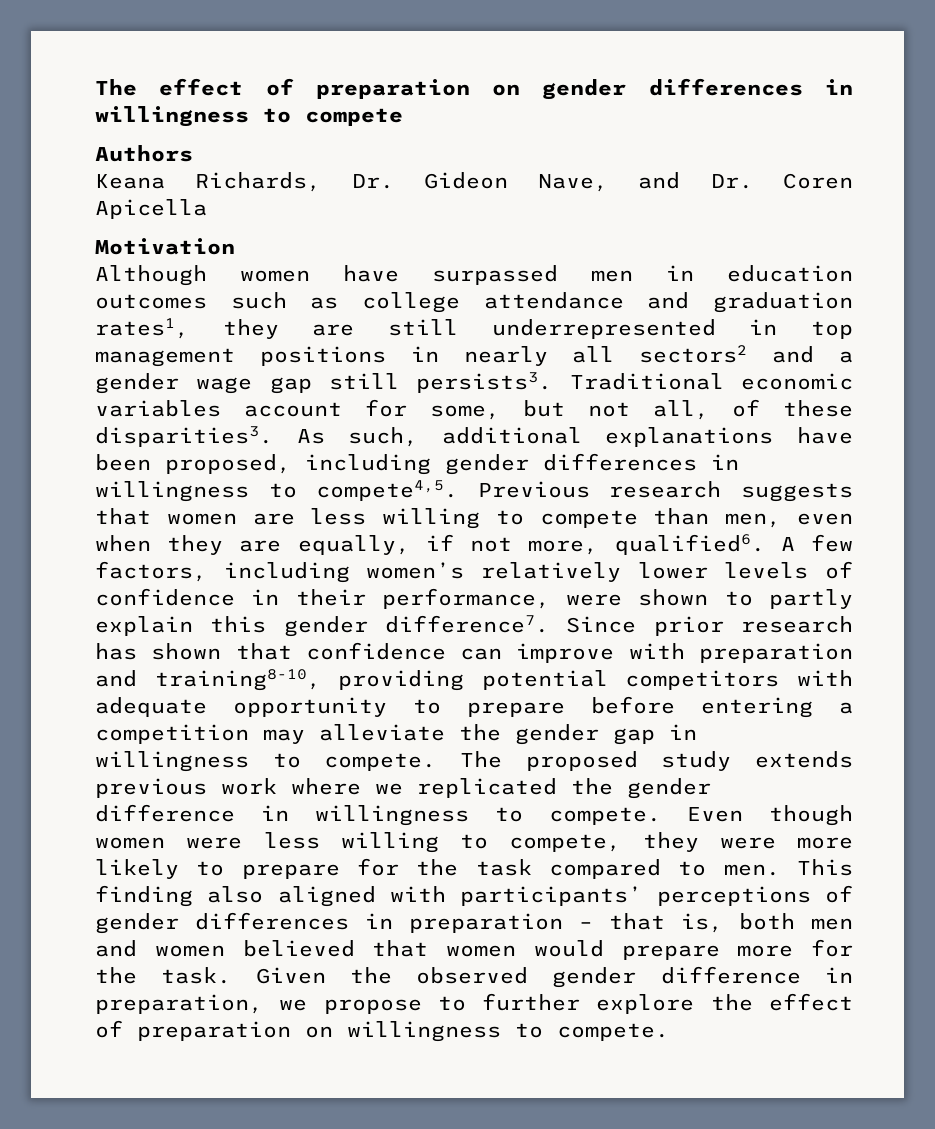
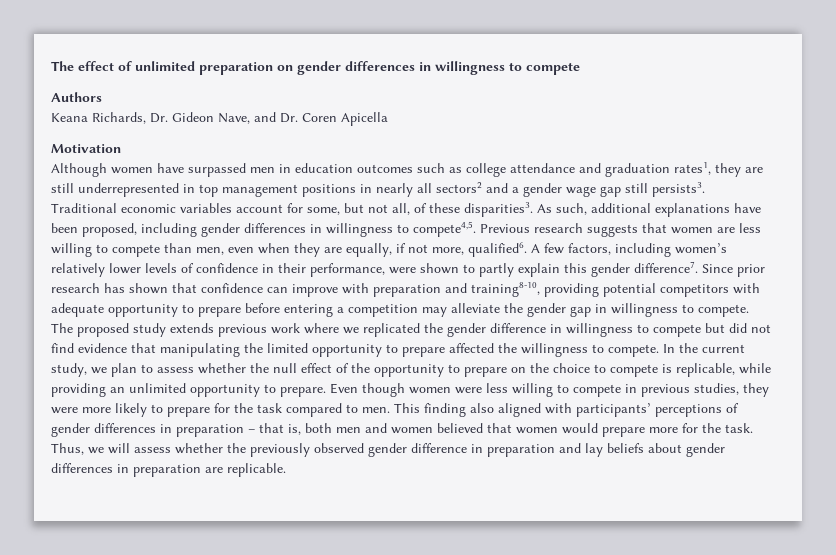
(294, 87) none -> [135,61,195,71] unlimited
[549,807,661,825] compete. -> [653,323,771,337] [51,343,745,357] [51,363,771,377] [51,383,326,397] compete but did not find evidence that manipulating the limited opportunity to prepare affected the willingness to compete. In the current study, we plan to assess whether the null effect of the opportunity to prepare on the choice to compete is replicable, while providing an unlimited opportunity to prepare.
[509,834,622,852] compete, -> [573,383,739,397] compete in previous studies,
[255,966,853,988] [95,993,853,1014] [95,1020,669,1042] Given the observed gender difference in preparation, we propose to further explore the effect of preparation on willingness to compete. -> [51,443,725,457] [51,463,286,477] Thus, we will assess whether the previously observed gender difference in preparation and lay beliefs about gender differences in preparation are replicable.

